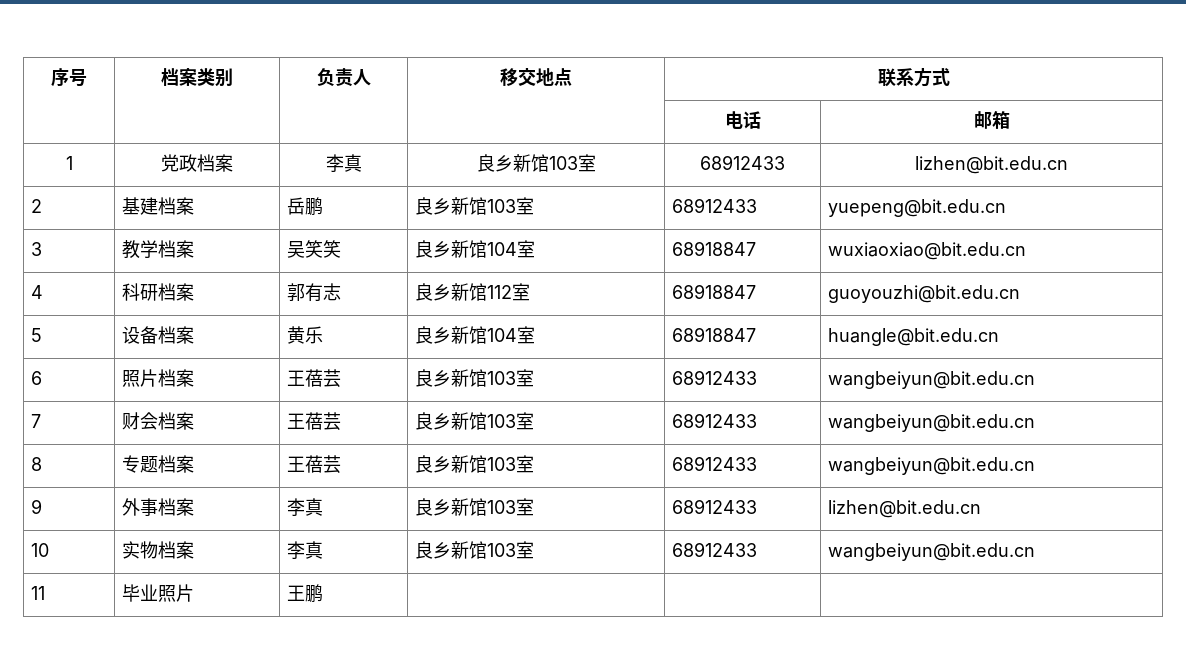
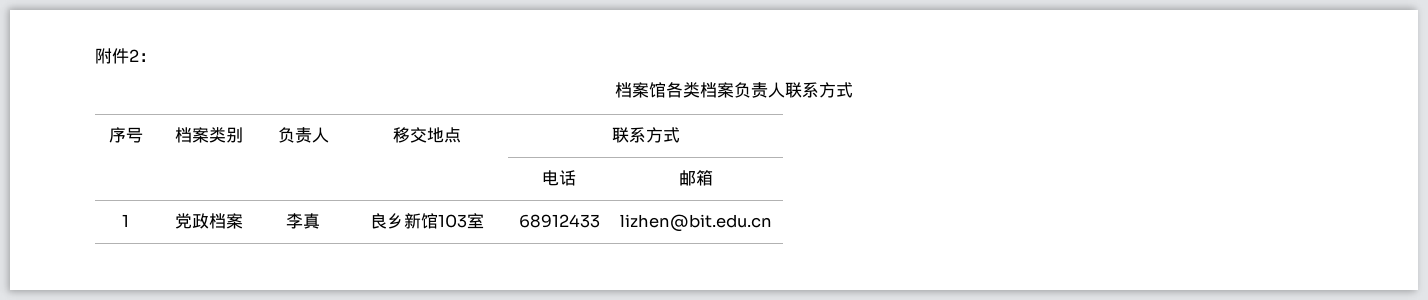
(51, 77) none -> [95,48,156,64] [615,82,853,98] 附件2： // 档案馆各类档案负责人联系方式 //
[31,199,43,213] [122,197,195,215] [287,197,324,216] [415,197,535,215] [672,198,758,213] [828,199,1007,217] [31,242,43,256] [122,240,195,259] [287,240,342,258] [415,240,536,258] [672,241,757,256] [828,242,1027,260] [31,285,44,299] [122,283,195,301] [287,283,342,302] [415,283,531,301] [672,284,757,299] [828,285,1021,303] [31,328,43,342] [122,326,195,344] [287,326,324,344] [415,326,536,344] [672,327,757,342] [828,328,1000,346] [31,371,43,385] [122,369,195,387] [287,369,342,387] [415,369,535,387] [672,370,758,385] [828,371,1036,389] [31,414,42,428] [122,412,195,430] [287,412,342,430] [415,412,535,430] [672,413,758,428] [828,414,1036,432] [31,457,43,471] [122,455,195,473] [287,455,342,473] [415,455,535,473] [672,456,758,471] [828,457,1036,475] [31,499,43,514] [122,498,195,516] [287,498,324,516] [415,498,535,516] [672,499,758,514] [828,500,982,518] [31,543,50,557] [122,541,195,559] [287,541,324,559] [415,541,535,559] [672,542,758,557] [828,543,1036,561] [31,586,46,600] [122,584,195,602] [287,584,324,603] // 2 | 基建档案 | 岳鹏 | 良乡新馆103室 | 68912433 | yuepeng@bit.edu.cn // 3 | 教学档案 | 吴笑笑 | 良乡新馆104室 | 68918847 | wuxiaoxiao@bit.edu.cn // 4 | 科研档案 | 郭有志 | 良乡新馆112室 | 68918847 | guoyouzhi@bit.edu.cn // 5 | 设备档案 | 黄乐 | 良乡新馆104室 | 68918847 | huangle@bit.edu.cn // 6 | 照片档案 | 王蓓芸 | 良乡新馆103室 | 68912433 | wangbeiyun@bit.edu.cn // 7 | 财会档案 | 王蓓芸 | 良乡新馆103室 | 68912433 | wangbeiyun@bit.edu.cn // 8 | 专题档案 | 王蓓芸 | 良乡新馆103室 | 68912433 | wangbeiyun@bit.edu.cn // 9 | 外事档案 | 李真 | 良乡新馆103室 | 68912433 | lizhen@bit.edu.cn // 10 | 实物档案 | 李真 | 良乡新馆103室 | 68912433 | wangbeiyun@bit.edu.cn // 11 | 毕业照片 | 王鹏 | | | -> (772, 223) none

